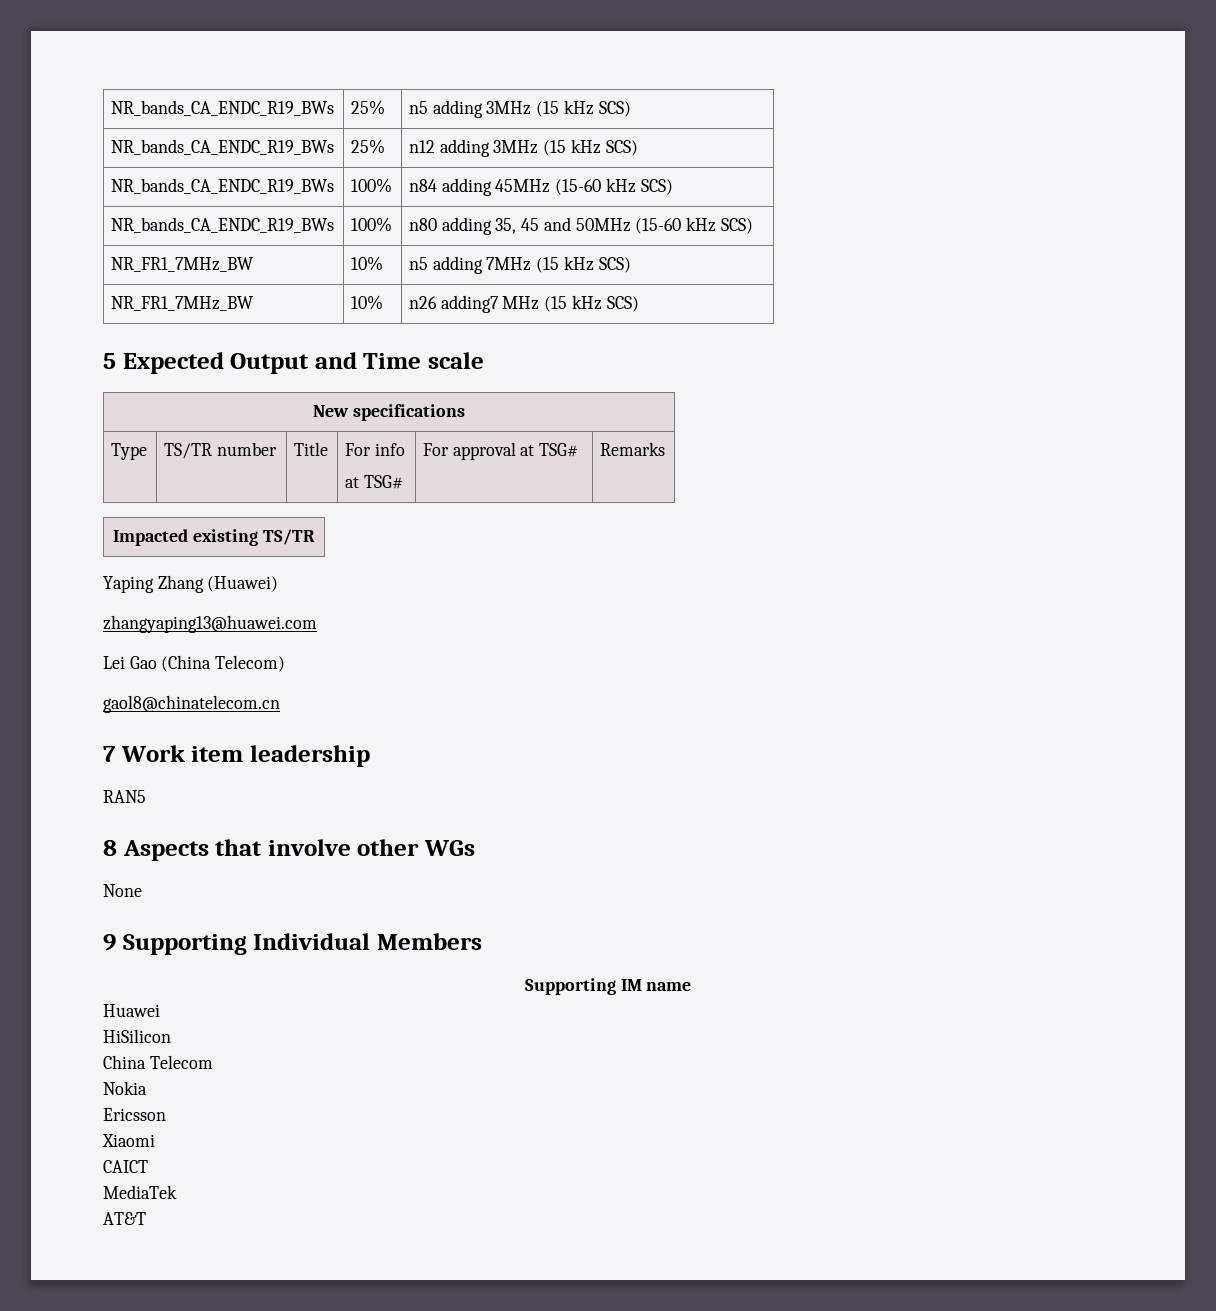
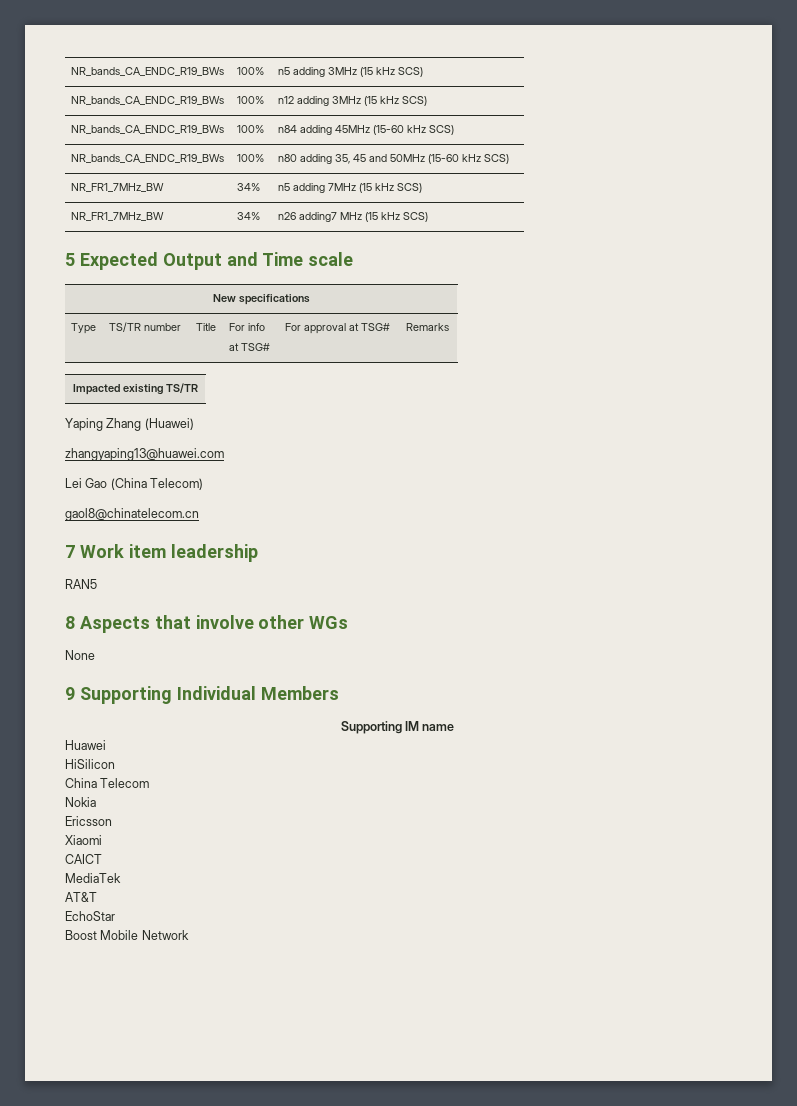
[111,100,335,116] [351,100,386,115] NR_bands_CA_ENDC_R19_BWs | 25% -> [71,67,225,76] [237,67,265,75] NR_bands_CA_ENDC_R19_BWs | 100%
[351,139,386,154] 25% -> [237,96,265,104] 100%
[351,256,384,271] 10% -> [237,183,261,191] 34%
[351,295,384,310] 10% -> [237,212,261,220] 34%
(146, 1218) none -> [65,911,115,921] [65,930,189,940] // EchoStar // Boost Mobile Network

